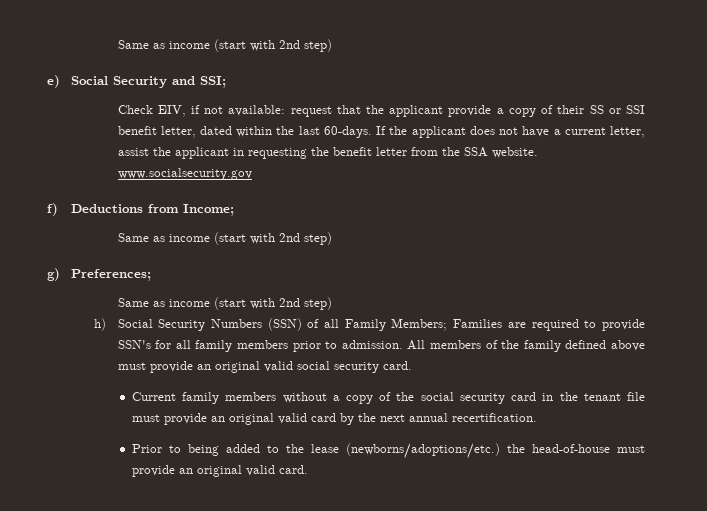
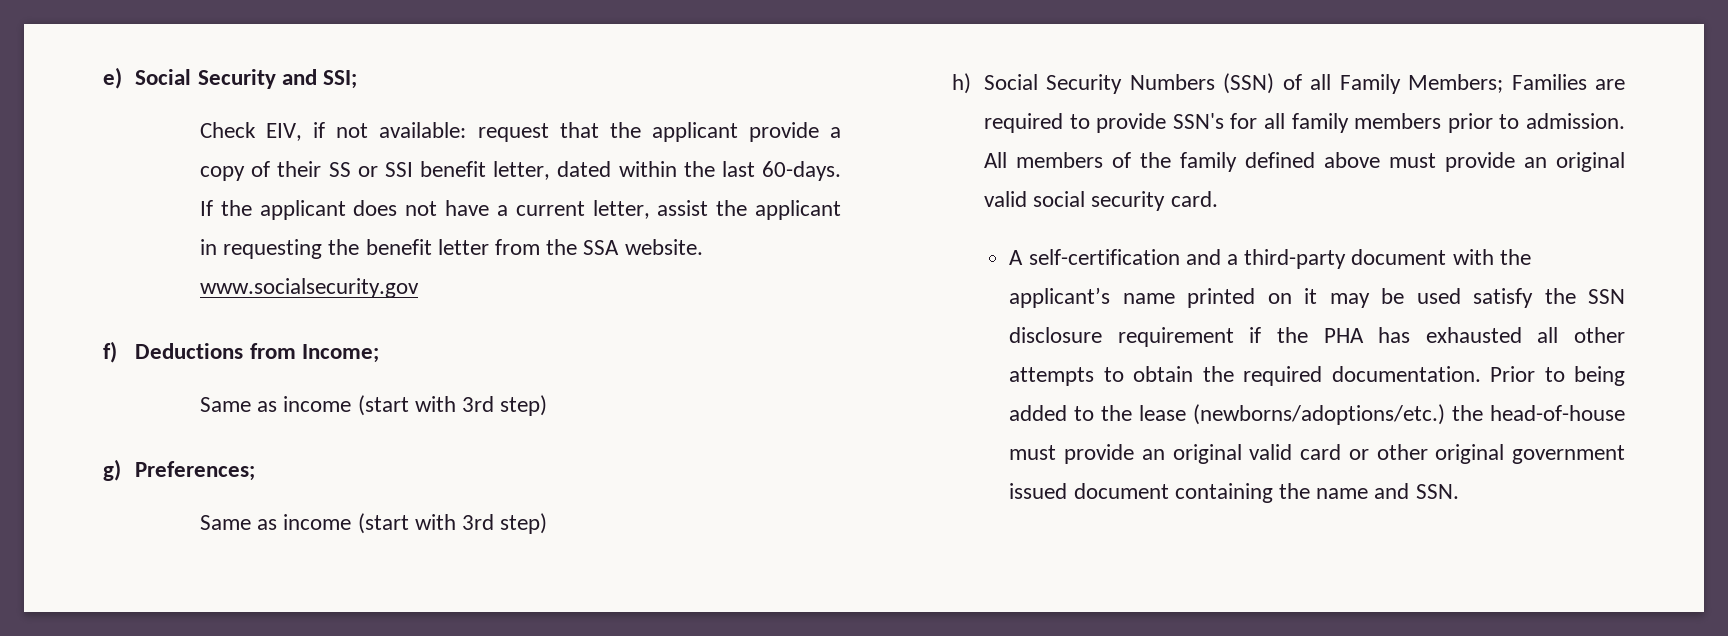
[117,39,332,52] Same as income (start with 2nd step) // -> (103, 78) none
[278,233,300,242] 2nd -> [462,396,495,412] 3rd
[278,298,300,307] 2nd -> [462,514,495,530] 3rd
[131,392,646,404] [131,413,537,425] Current family members without a copy of the social security card in the tenant file must provide an original valid card by the next annual recertification. // -> [1009,249,1531,269] [1009,287,1626,308] [1009,327,1625,347] [1009,366,1481,386] A self-certification and a third-party document with the applicant’s name printed on it may be used satisfy the SSN disclosure requirement if the PHA has exhausted all other attempts to obtain the required documentation.
[278,465,308,474] card. -> [1300,444,1625,464] [1009,483,1459,503] card or other original government issued document containing the name and SSN.

